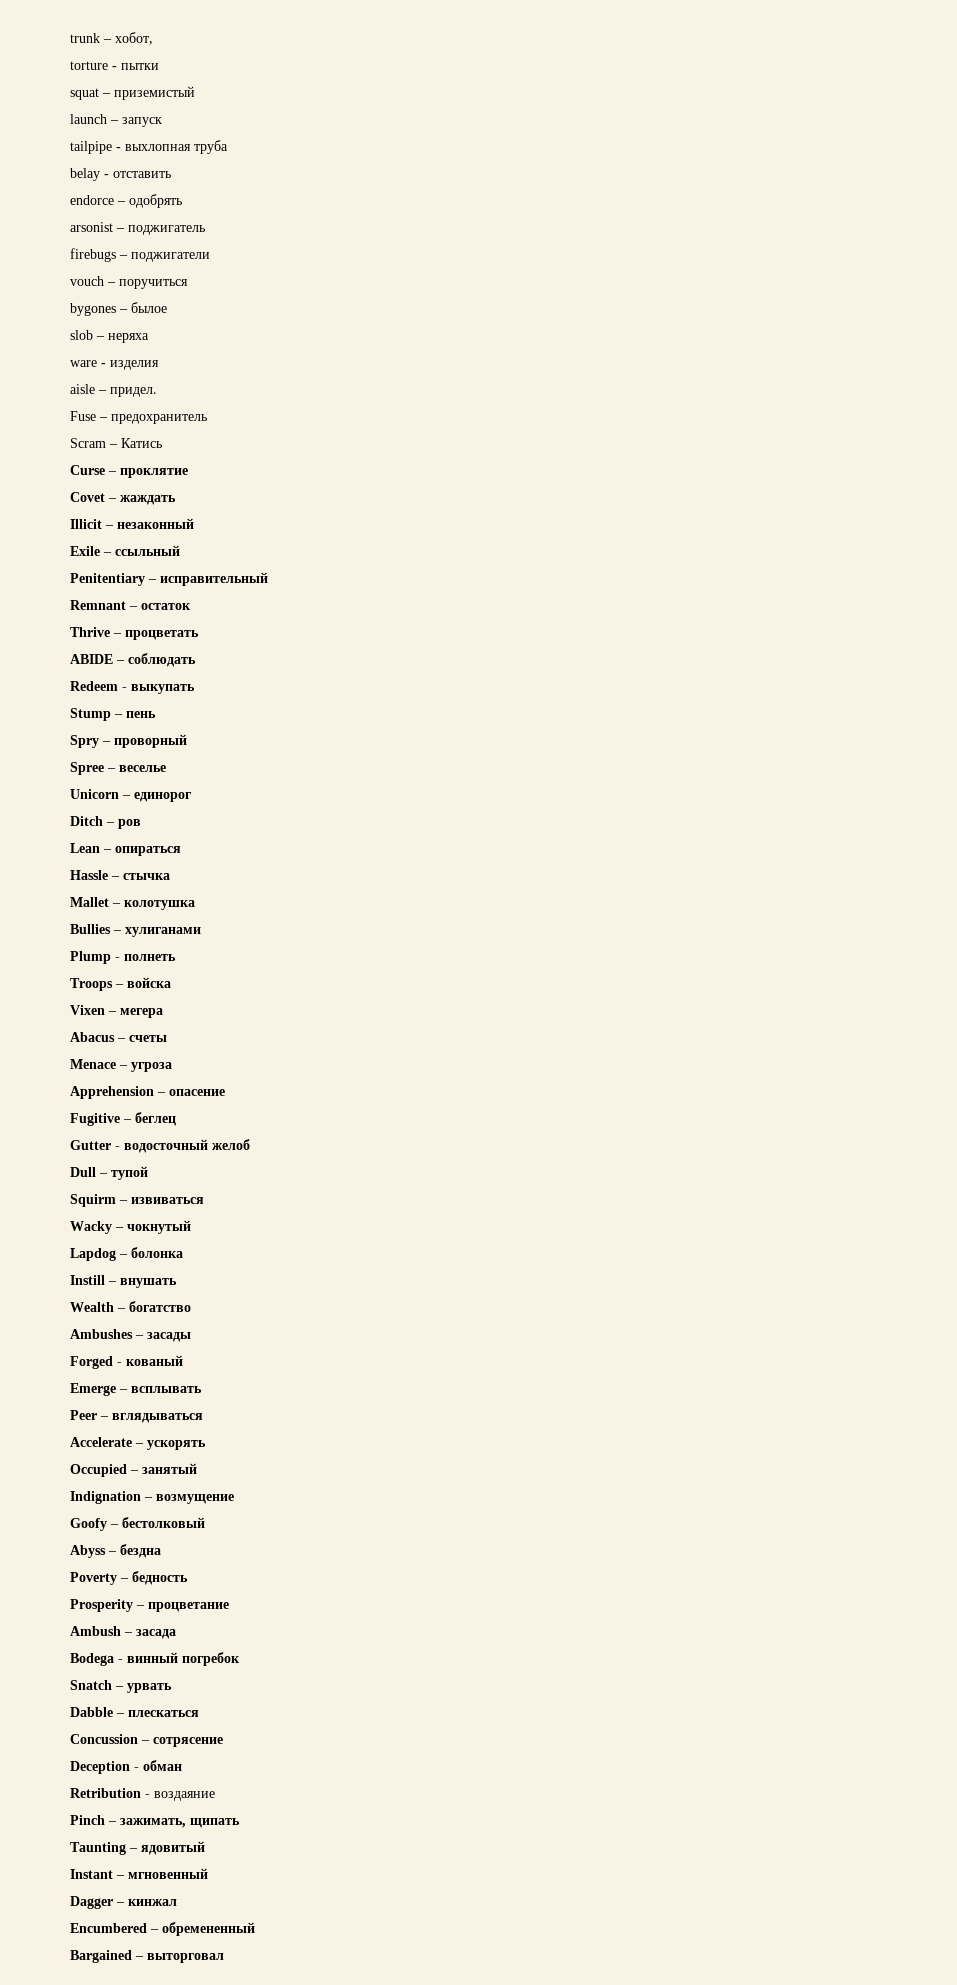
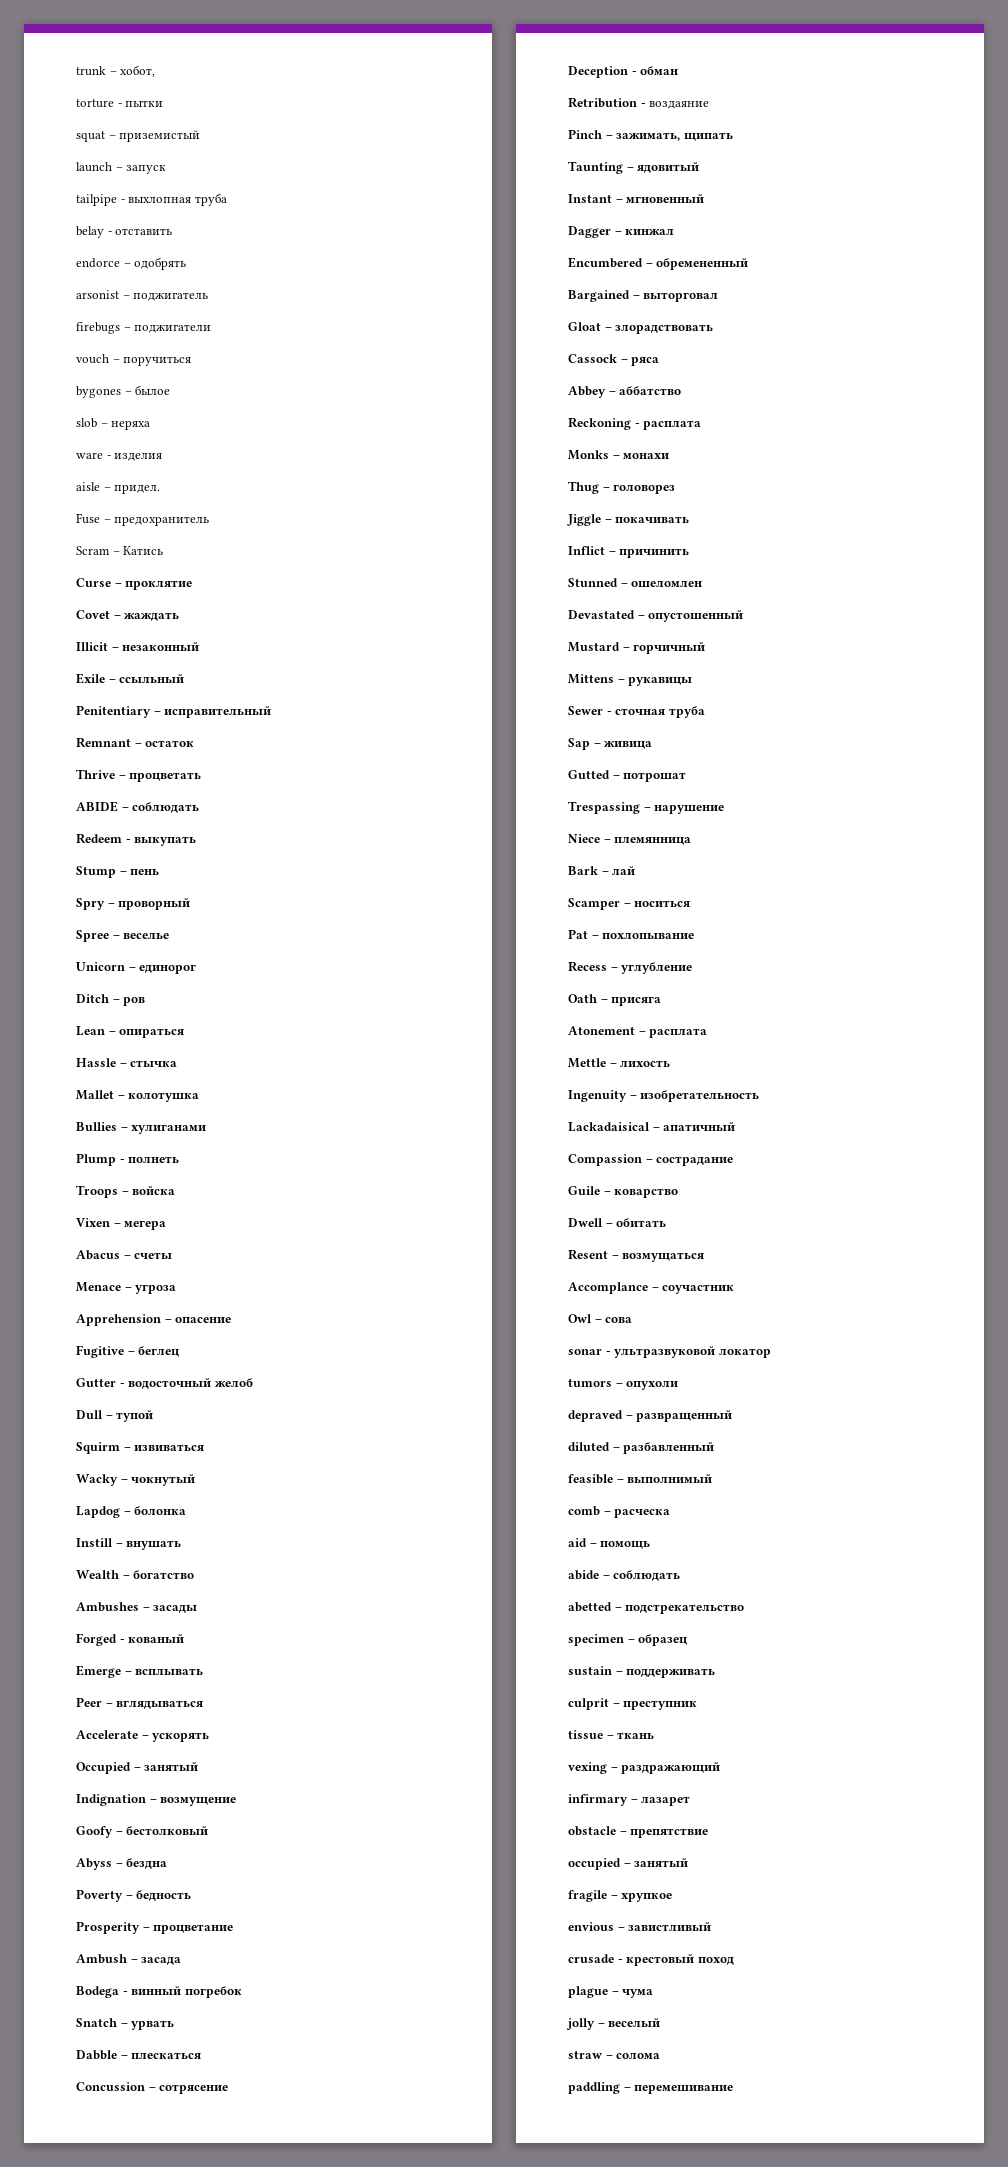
(224, 1958) none -> [568,322,714,334] [568,354,660,366] [568,386,682,398] [568,417,702,430] [568,450,670,460] [568,481,676,494] [567,514,690,526] [568,546,690,558] [568,578,703,587] [568,610,744,622] [568,642,706,654] [568,674,693,686] [568,706,705,718] [568,738,653,750] [568,770,687,782] [568,801,725,814] [568,834,692,845] [568,866,636,875] [568,898,692,910] [568,929,695,939] [568,961,693,974] [568,994,662,1006] [568,1026,708,1038] [568,1058,671,1068] [568,1090,760,1102] [568,1122,736,1132] [568,1154,734,1166] [568,1186,679,1198] [568,1218,667,1227] [568,1249,706,1262] [568,1282,735,1294] [568,1314,633,1323] [568,1346,771,1358] [568,1378,679,1390] [568,1410,733,1422] [568,1442,715,1454] [568,1474,713,1484] [568,1506,671,1518] [568,1538,651,1549] [568,1570,681,1582] [568,1602,745,1614] [568,1634,688,1646] [568,1666,716,1678] [568,1698,698,1710] [568,1730,655,1739] [568,1762,721,1774] [568,1794,691,1806] [568,1826,709,1838] [568,1858,689,1870] [568,1890,673,1902] [568,1922,712,1931] [568,1954,734,1966] [568,1986,654,1998] [566,2018,661,2030] [568,2050,661,2059] [568,2082,734,2094] // Gloat – злорадствовать // Cassock – ряса // Abbey – аббатство // Reckoning - расплата // Monks – монахи // Thug – головорез // Jiggle – покачивать // Inflict – причинить // Stunned – ошеломлен // Devastated – опустошенный // Mustard – горчичный // Mittens – рукавицы // Sewer - сточная труба // Sap – живица // Gutted – потрошат // Trespassing – нарушение // Niece – племянница // Bark – лай // Scamper – носиться // Pat – похлопывание // Recess – углубление // Oath – присяга // Atonement – расплата // Mettle – лихость // Ingenuity – изобретательность // Lackadaisical – апатичный // Compassion – сострадание // Guile – коварство // Dwell – обитать // Resent – возмущаться // Accomplance – соучастник // Owl – сова // sonar - ультразвуковой локатор // tumors – опухоли // depraved – развращенный // diluted – разбавленный // feasible – выполнимый // comb – расческа // aid – помощь // abide – соблюдать // abetted – подстрекательство // specimen – образец // sustain – поддерживать // culprit – преступник // tissue – ткань // vexing – раздражающий // infirmary – лазарет // obstacle – препятствие // occupied – занятый // fragile – хрупкое // envious – завистливый // crusade - крестовый поход // plague – чума // jolly – веселый // straw – солома // paddling – перемешивание

